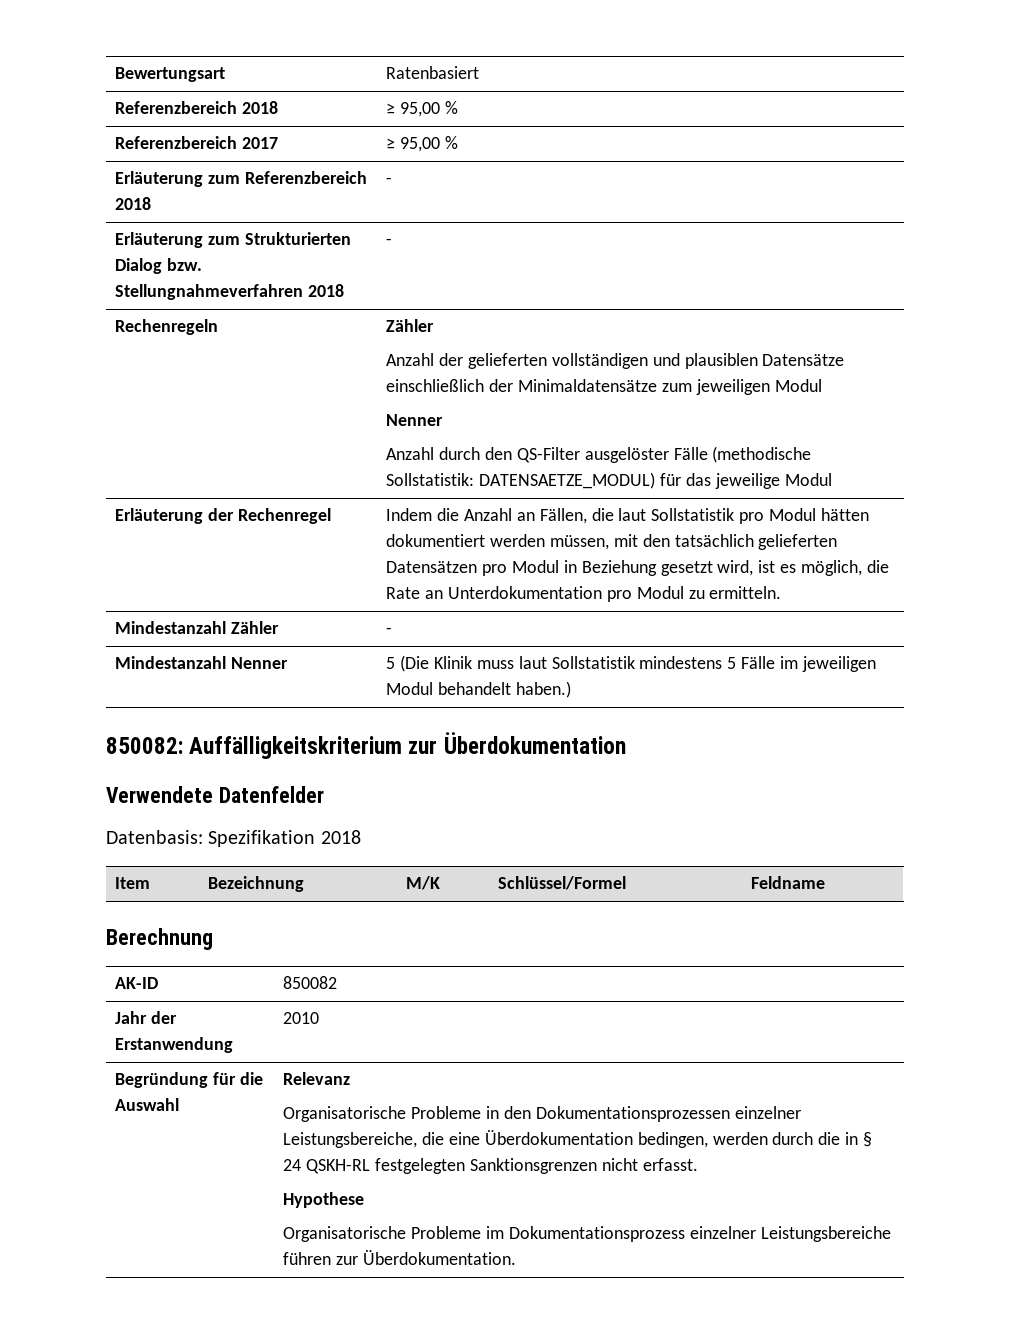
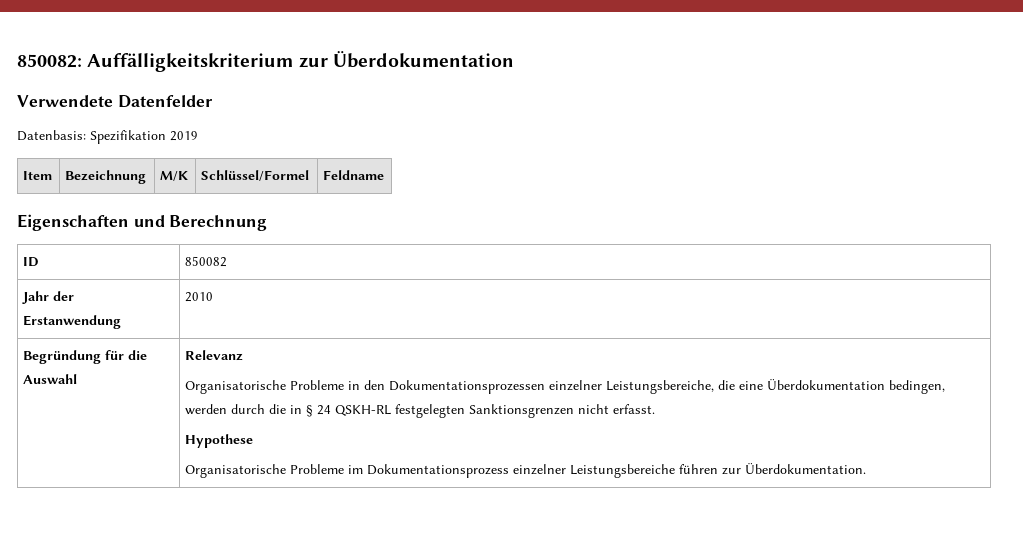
[115,67,226,82] [386,66,480,79] [115,101,279,114] [386,101,458,117] [115,136,279,149] [386,136,458,152] [115,171,367,187] [115,197,152,210] [386,177,393,184] [115,232,351,248] [115,258,203,274] [115,284,345,300] [386,238,393,245] [115,319,219,335] [386,319,435,332] [386,353,845,369] [386,379,822,395] [386,414,444,426] [386,446,812,463] [386,472,832,489] [115,508,331,524] [386,508,869,524] [386,534,838,550] [386,560,889,576] [386,586,782,602] [115,621,280,634] [386,627,393,634] [115,656,289,669] [386,655,876,672] [386,681,571,698] Bewertungsart | Ratenbasiert // Referenzbereich 2018 | ≥ 95,00 % // Referenzbereich 2017 | ≥ 95,00 % // Erläuterung zum Referenzbereich 2018 | - // Erläuterung zum Strukturierten Dialog bzw. Stellungnahmeverfahren 2018 | - // Rechenregeln | Zähler // Anzahl der gelieferten vollständigen und plausiblen Datensätze einschließlich der Minimaldatensätze zum jeweiligen Modul // Nenner // Anzahl durch den QS-Filter ausgelöster Fälle (methodische Sollstatistik: DATENSAETZE_MODUL) für das jeweilige Modul // Erläuterung der Rechenregel | Indem die Anzahl an Fällen, die laut Sollstatistik pro Modul hätten dokumentiert werden müssen, mit den tatsächlich gelieferten Datensätzen pro Modul in Beziehung gesetzt wird, ist es möglich, die Rate an Unterdokumentation pro Modul zu ermitteln. // Mindestanzahl Zähler | - // Mindestanzahl Nenner | 5 (Die Klinik muss laut Sollstatistik mindestens 5 Fälle im jeweiligen Modul behandelt haben.) // -> (17, 61) none
[320,830,361,844] 2018 -> [170,131,198,141] 2019
(826, 882) none -> [17,214,165,231] Eigenschaften und
[115,977,159,989] AK-ID -> [23,257,40,267] ID

